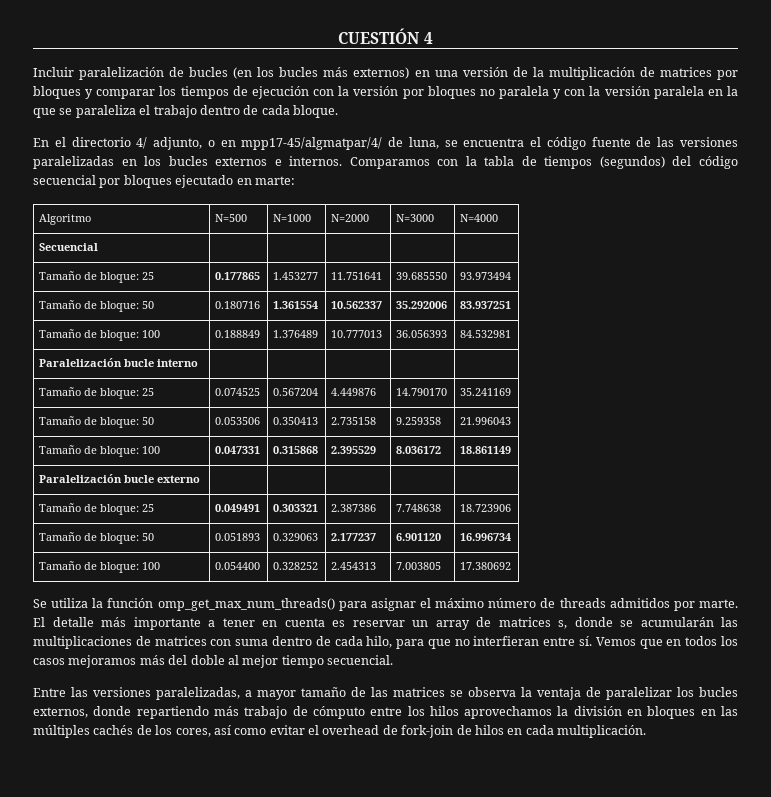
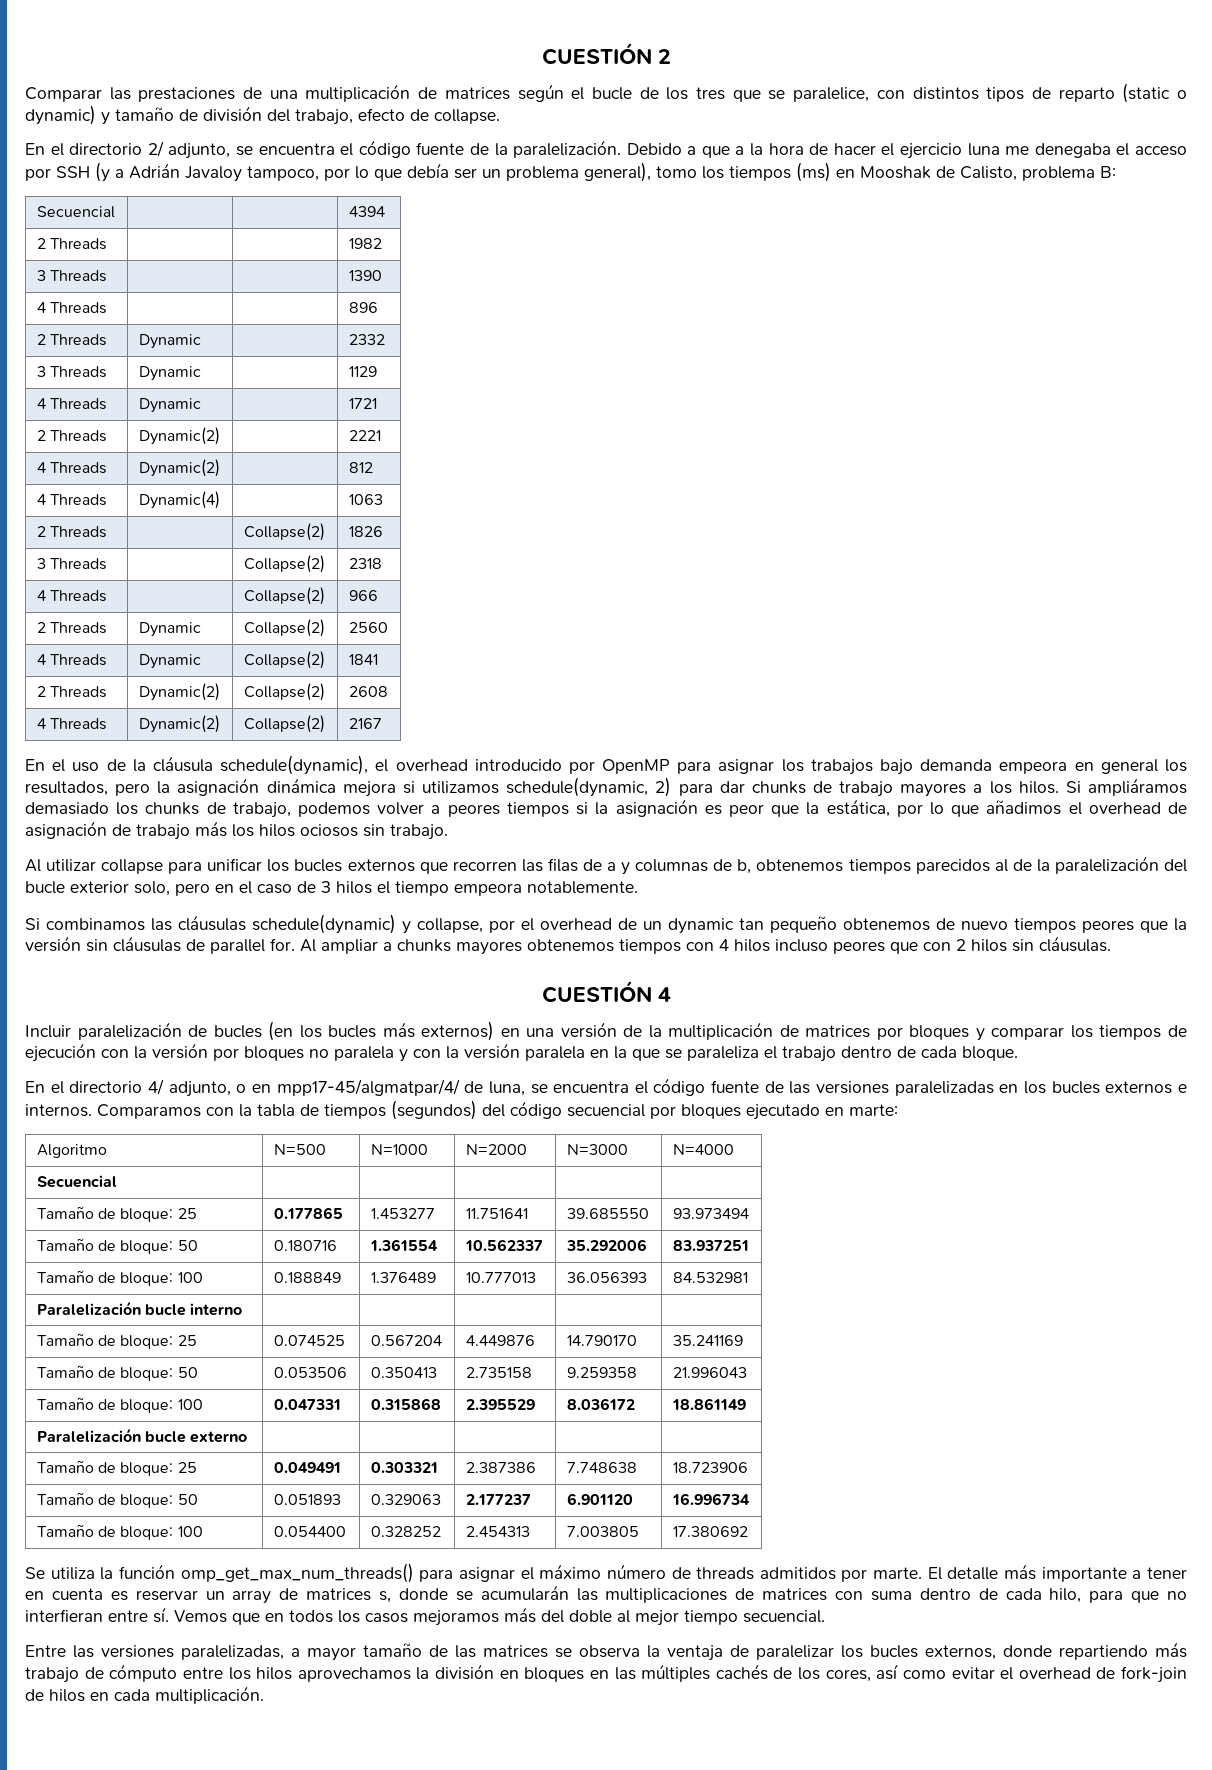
[338,28,420,44] CUESTIÓN -> [541,42,671,65] [25,83,1187,103] [25,105,500,125] [25,140,1188,159] [25,162,1116,182] [36,206,115,218] [348,206,385,217] [36,238,107,250] [348,238,382,249] [36,270,107,282] [348,270,382,281] [36,302,107,314] [348,302,378,313] [36,334,107,346] [138,334,201,349] [348,334,385,345] [36,366,107,378] [138,366,201,381] [348,366,377,377] [36,398,107,410] [138,398,201,413] [348,398,377,409] [36,430,107,442] [138,427,220,445] [348,430,381,441] [36,462,107,474] [138,459,220,477] [348,462,373,473] [36,494,107,506] [138,491,220,509] [348,494,383,505] [36,526,107,538] [243,523,325,541] [348,526,383,537] [36,558,107,570] [243,555,325,573] [348,558,382,569] [36,590,107,602] [243,587,325,605] [348,590,378,601] [36,622,107,634] [138,622,201,637] [243,619,325,637] [348,622,388,633] [36,654,107,666] [138,654,201,669] [243,651,325,669] [348,654,378,665] [36,686,107,698] [138,683,220,701] [243,683,325,701] [348,686,388,697] [36,718,107,730] [138,715,220,733] [243,715,325,733] [348,718,382,729] [25,755,1187,775] [25,777,1187,797] [25,799,1188,818] [25,821,448,840] [25,856,1188,875] [25,881,638,896] [25,914,1187,934] [25,936,1111,955] [541,980,652,1003] CUESTIÓN 2 // Comparar las prestaciones de una multiplicación de matrices según el bucle de los tres que se paralelice, con distintos tipos de reparto (static o dynamic) y tamaño de división del trabajo, efecto de collapse. // En el directorio 2/ adjunto, se encuentra el código fuente de la paralelización. Debido a que a la hora de hacer el ejercicio luna me denegaba el acceso por SSH (y a Adrián Javaloy tampoco, por lo que debía ser un problema general), tomo los tiempos (ms) en Mooshak de Calisto, problema B: // Secuencial | | | 4394 // 2 Threads | | | 1982 // 3 Threads | | | 1390 // 4 Threads | | | 896 // 2 Threads | Dynamic | | 2332 // 3 Threads | Dynamic | | 1129 // 4 Threads | Dynamic | | 1721 // 2 Threads | Dynamic(2) | | 2221 // 4 Threads | Dynamic(2) | | 812 // 4 Threads | Dynamic(4) | | 1063 // 2 Threads | | Collapse(2) | 1826 // 3 Threads | | Collapse(2) | 2318 // 4 Threads | | Collapse(2) | 966 // 2 Threads | Dynamic | Collapse(2) | 2560 // 4 Threads | Dynamic | Collapse(2) | 1841 // 2 Threads | Dynamic(2) | Collapse(2) | 2608 // 4 Threads | Dynamic(2) | Collapse(2) | 2167 // En el uso de la cláusula schedule(dynamic), el overhead introducido por OpenMP para asignar los trabajos bajo demanda empeora en general los resultados, pero la asignación dinámica mejora si utilizamos schedule(dynamic, 2) para dar chunks de trabajo mayores a los hilos. Si ampliáramos demasiado los chunks de trabajo, podemos volver a peores tiempos si la asignación es peor que la estática, por lo que añadimos el overhead de asignación de trabajo más los hilos ociosos sin trabajo. // Al utilizar collapse para unificar los bucles externos que recorren las filas de a y columnas de b, obtenemos tiempos parecidos al de la paralelización del bucle exterior solo, pero en el caso de 3 hilos el tiempo empeora notablemente. // Si combinamos las cláusulas schedule(dynamic) y collapse, por el overhead de un dynamic tan pequeño obtenemos de nuevo tiempos peores que la versión sin cláusulas de parallel for. Al ampliar a chunks mayores obtenemos tiempos con 4 hilos incluso peores que con 2 hilos sin cláusulas. // CUESTIÓN

